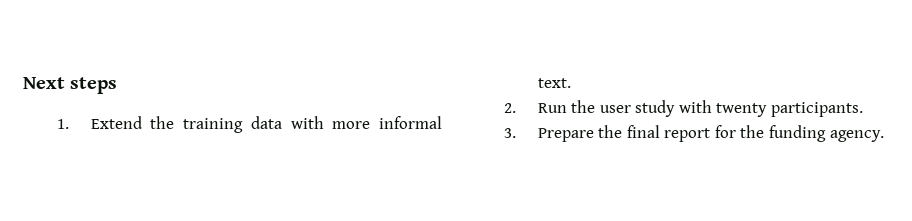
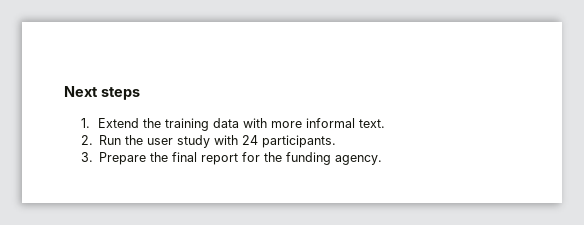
[716,103,768,117] twenty -> [242,135,259,145] 24

